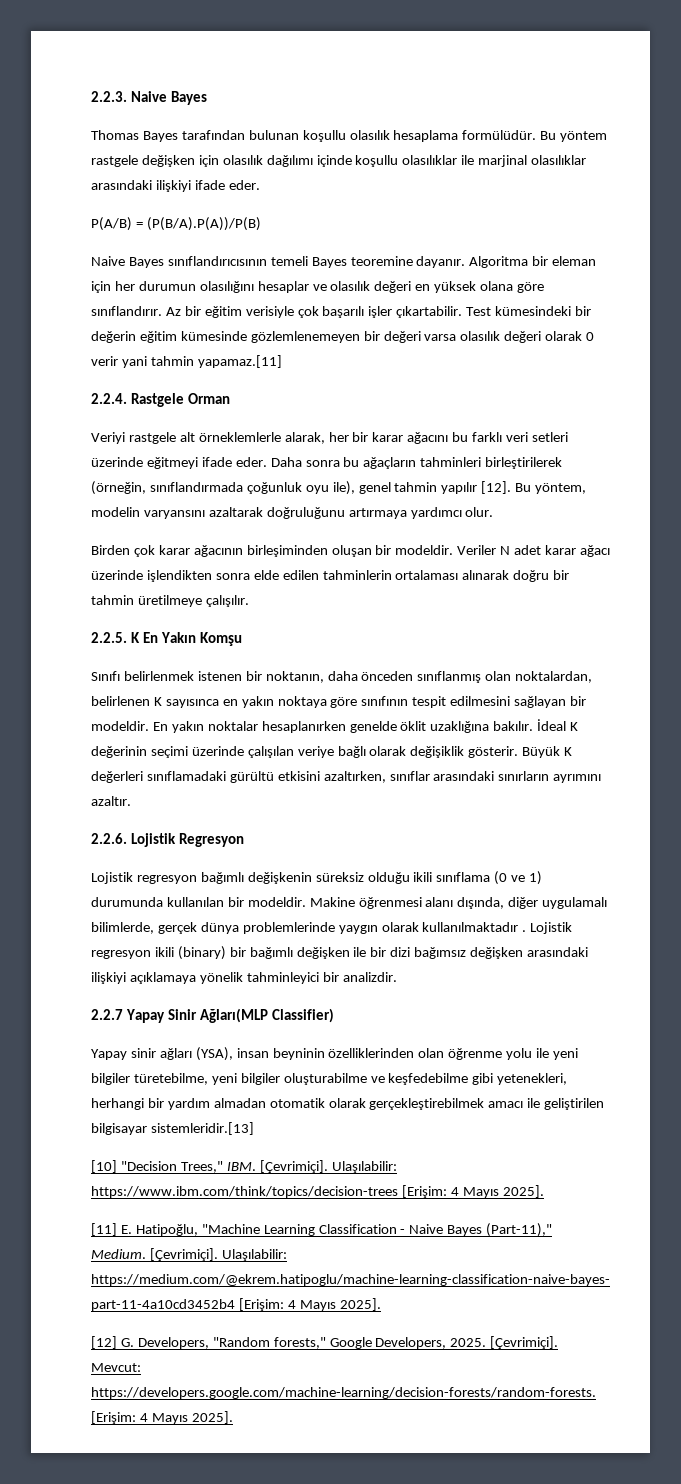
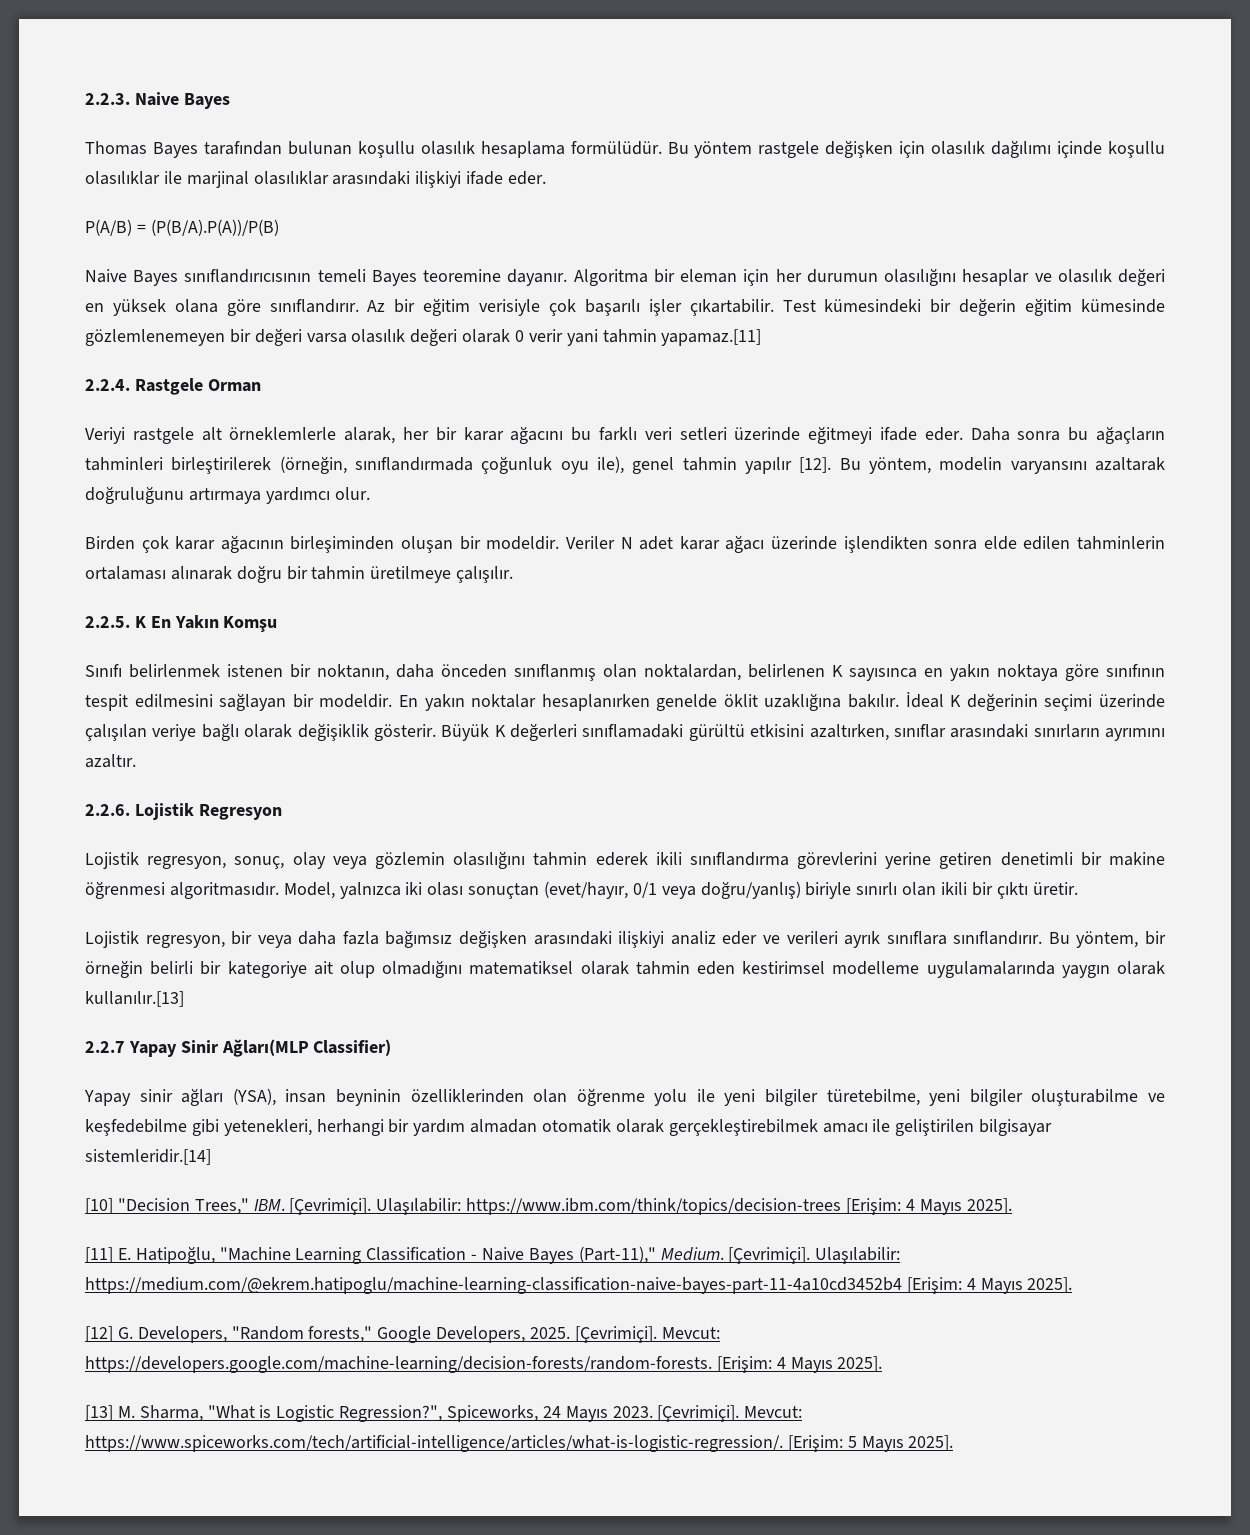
[136,871,543,885] [91,897,608,909] [91,922,573,934] [91,946,589,960] [91,972,397,984] regresyon bağımlı değişkenin süreksiz olduğu ikili sınıflama (0 ve 1) durumunda kullanılan bir modeldir. Makine öğrenmesi alanı dışında, diğer uygulamalı bilimlerde, gerçek dünya problemlerinde yaygın olarak kullanılmaktadır . Lojistik regresyon ikili (binary) bir bağımlı değişken ile bir dizi bağımsız değişken arasındaki ilişkiyi açıklamaya yönelik tahminleyici bir analizdir. -> [147,851,1165,869] [85,881,1078,899] [85,930,1166,948] [85,960,1166,978] [85,991,184,1007] regresyon, sonuç, olay veya gözlemin olasılığını tahmin ederek ikili sınıflandırma görevlerini yerine getiren denetimli bir makine öğrenmesi algoritmasıdır. Model, yalnızca iki olası sonuçtan (evet/hayır, 0/1 veya doğru/yanlış) biriyle sınırlı olan ikili bir çıktı üretir. // Lojistik regresyon, bir veya daha fazla bağımsız değişken arasındaki ilişkiyi analiz eder ve verileri ayrık sınıflara sınıflandırır. Bu yöntem, bir örneğin belirli bir kategoriye ait olup olmadığını matematiksel olarak tahmin eden kestirimsel modelleme uygulamalarında yaygın olarak kullanılır.[13]
[150,1122,254,1135] sistemleridir.[13] -> [85,1149,211,1165] sistemleridir.[14]
(233, 1417) none -> [85,1405,803,1422] [85,1435,954,1452] // [13] M. Sharma, "What is Logistic Regression?", Spiceworks, 24 Mayıs 2023. [Çevrimiçi]. Mevcut: https://www.spiceworks.com/tech/artificial-intelligence/articles/what-is-logistic-regression/. [Erişim: 5 Mayıs 2025].

